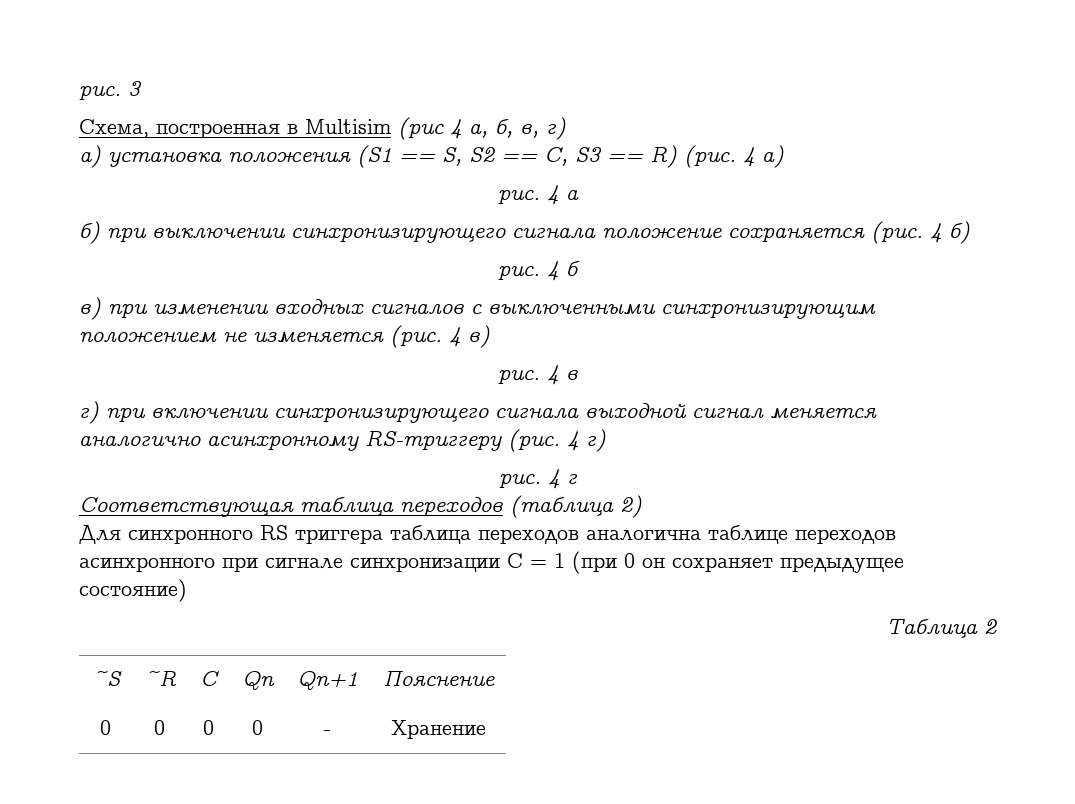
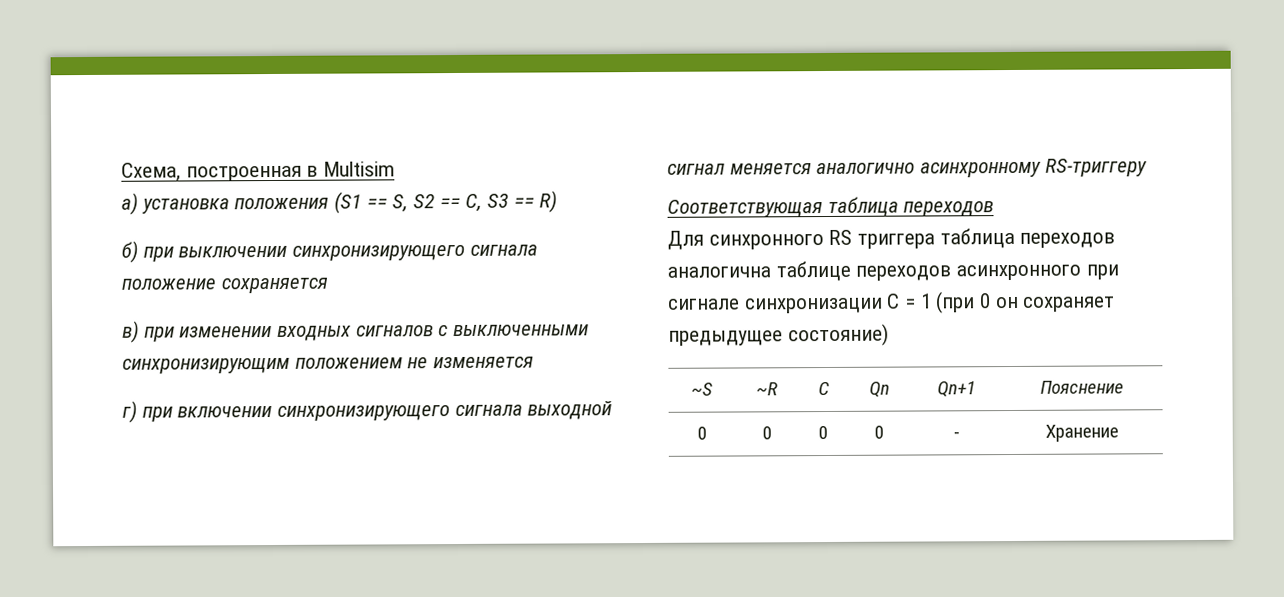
[79,81,142,100] рис. 3 // -> (121, 172) none
[398,117,566,140] (рис 4 а, б, в, г) -> (396, 169) none
[684,145,784,168] [497,185,579,205] (рис. 4 а) // рис. 4 а -> (558, 201) none
[871,221,970,244] [498,260,580,281] (рис. 4 б) // рис. 4 б -> (328, 285) none
[390,325,490,348] [497,365,578,385] (рис. 4 в) // рис. 4 в -> (535, 362) none
[508,429,606,452] [498,469,578,489] (рис. 4 г) // рис. 4 г -> (1147, 167) none
[510,495,642,518] (таблица 2) -> (995, 209) none
[886,618,997,639] // Таблица 2 -> (889, 335) none

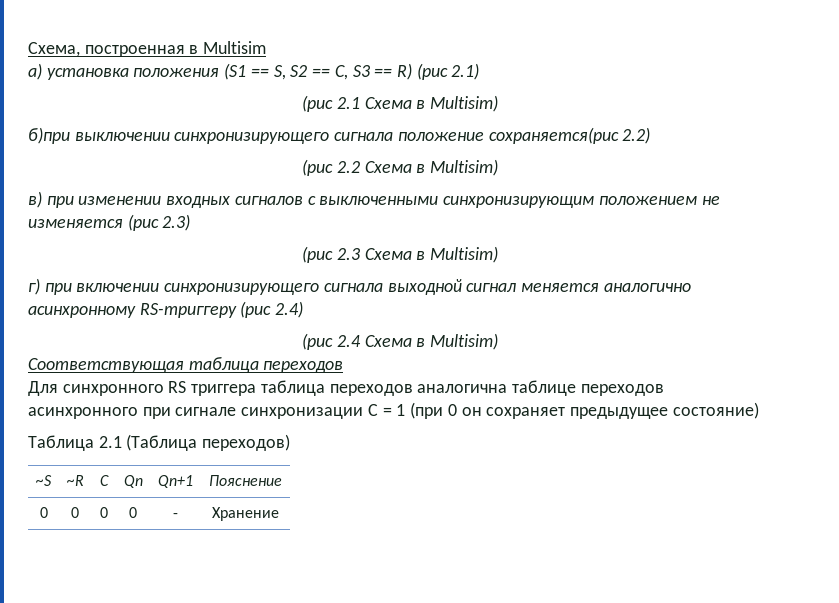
[121,240,538,263] [121,277,328,294] // б) при выключении синхронизирующего сигнала положение сохраняется -> [416,63,480,80] [302,95,498,112] [28,127,651,144] [302,159,498,176] (рис 2.1) // (рис 2.1 Схема в Multisim) // б)при выключении синхронизирующего сигнала положение сохраняется(рис 2.2) // (рис 2.2 Схема в Multisim)
(535, 362) none -> [127,214,191,231] [302,246,498,263] (рис 2.3) // (рис 2.3 Схема в Multisim)
(1147, 167) none -> [240,301,304,318] [302,333,498,350] (рис 2.4) // (рис 2.4 Схема в Multisim)
(889, 335) none -> [28,434,291,451] // Таблица 2.1 (Таблица переходов)

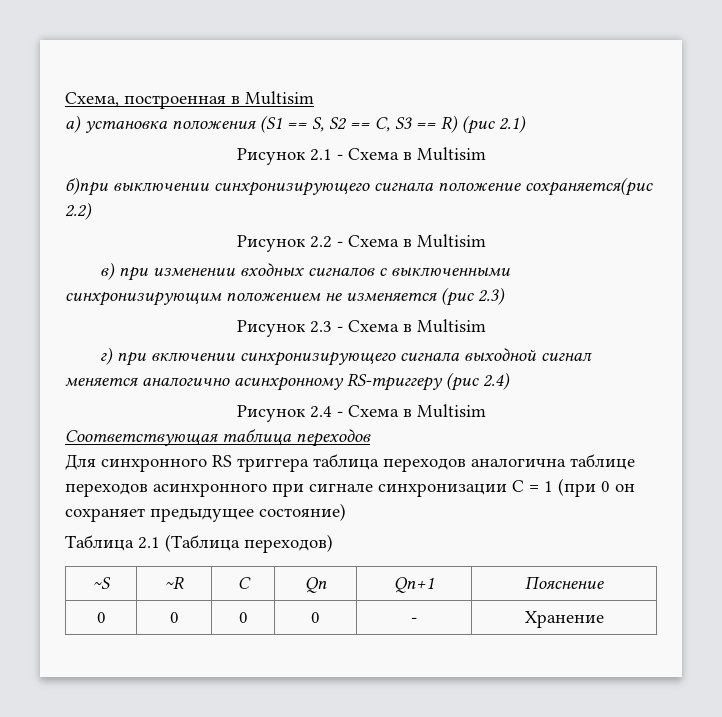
[302,95,498,112] (рис 2.1 Схема в Multisim) -> [236,147,486,165] Рисунок 2.1 - Схема в Multisim
[302,159,498,176] (рис 2.2 Схема в Multisim) -> [236,234,486,252] Рисунок 2.2 - Схема в Multisim
[302,246,498,263] (рис 2.3 Схема в Multisim) -> [236,319,486,337] Рисунок 2.3 - Схема в Multisim
[302,333,498,350] (рис 2.4 Схема в Multisim) -> [236,404,486,422] Рисунок 2.4 - Схема в Multisim

